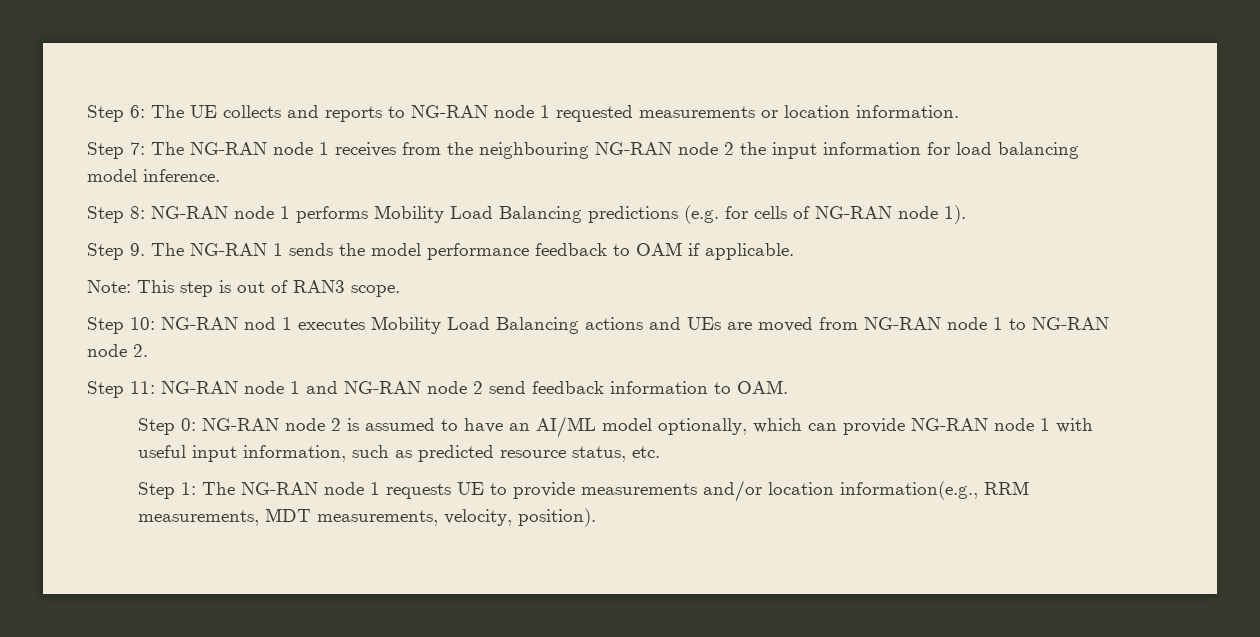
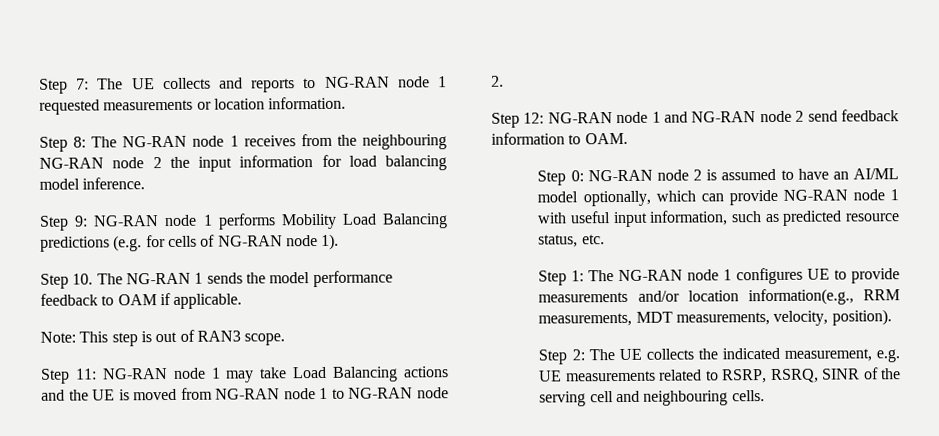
[87,105,145,122] Step 6: -> [39,78,90,94] Step 7:
[130,142,145,155] 7: -> [73,136,87,148] 8:
[130,206,145,219] 8: -> [74,215,89,227] 9:
[130,243,145,256] 9. -> [72,273,94,285] 10.
[130,316,441,334] 10: NG-RAN nod 1 executes Mobility -> [74,367,288,383] 11: NG-RAN node 1 may take
[687,317,752,330] UEs are -> [68,389,130,401] the UE is
[130,381,155,394] 11: -> [523,112,545,124] 12:
[386,483,452,499] requests -> [736,267,804,285] configures
(597, 517) none -> [538,347,900,365] [539,367,901,384] [539,390,765,407] // Step 2: The UE collects the indicated measurement, e.g. UE measurements related to RSRP, RSRQ, SINR of the serving cell and neighbouring cells.

